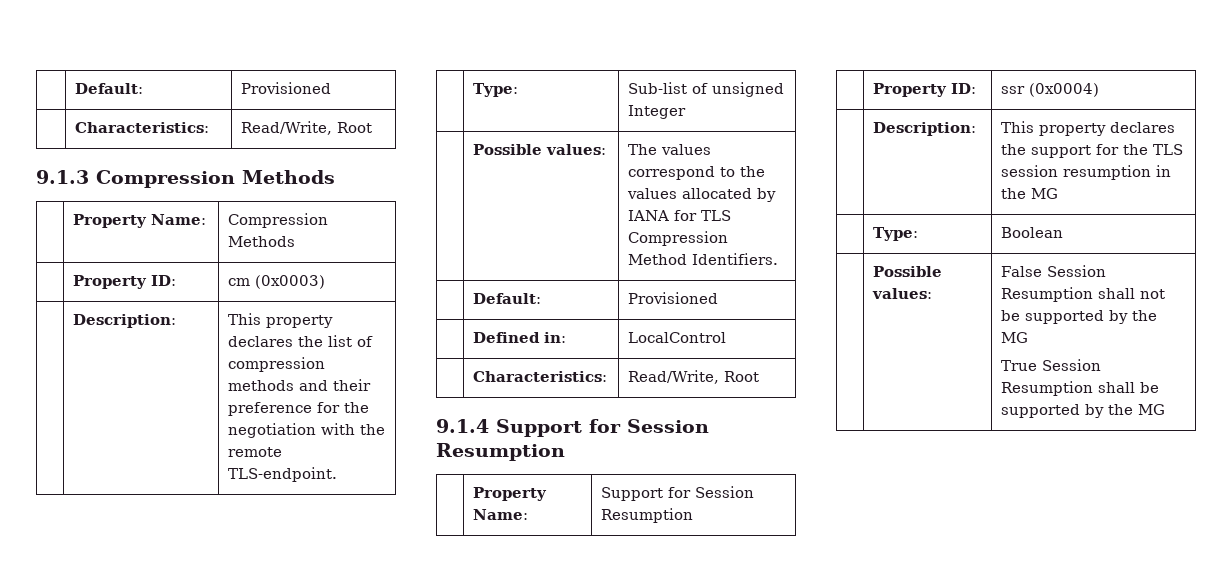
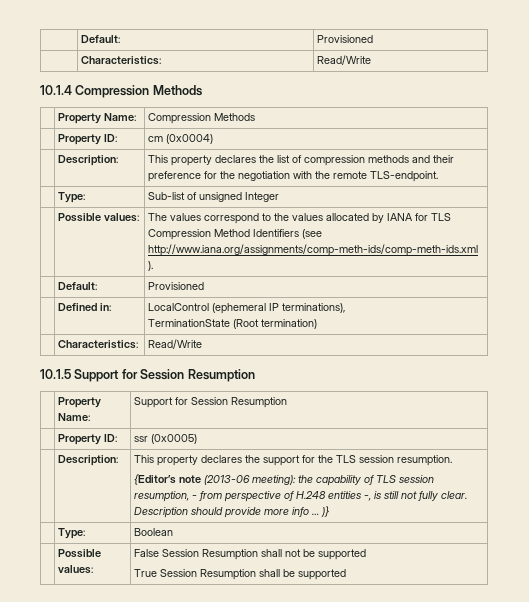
[240,121,372,135] [36,170,89,184] Read/Write, Root // 9.1.3 -> [317,55,372,65] [40,85,72,95] Read/Write // 10.1.4
[254,275,325,289] (0x0003) -> [166,134,214,144] (0x0004)
[691,253,778,265] Identifiers. -> [253,229,323,239] [148,244,479,256] [148,261,154,271] Identifiers (see http://www.iana.org/assignments/comp-meth-ids/comp-meth-ids.xml ).
[472,371,607,382] [627,370,759,384] [436,419,489,433] // | Characteristics: | Read/Write, Root // 9.1.4 -> [212,303,346,314] [148,319,318,329] [58,340,139,349] [148,339,203,349] [40,369,71,379] (ephemeral IP terminations), // TerminationState (Root termination) // | Characteristics: | Read/Write // 10.1.5
[1028,83,1099,97] (0x0004) -> [151,434,198,444] (0x0005)
[1062,165,1171,180] [1000,188,1058,199] resumption in the MG -> [397,455,453,466] [134,474,435,486] [134,491,468,502] [134,506,330,518] resumption. // {Editor’s note (2013-06 meeting): the capability of TLS session resumption, - from perspective of H.248 entities -, is still not fully clear. Description should provide more info … )}
[1108,310,1157,324] [1000,332,1028,343] by the MG -> (367, 554) none
[1084,404,1165,418] by the MG -> (347, 574) none

